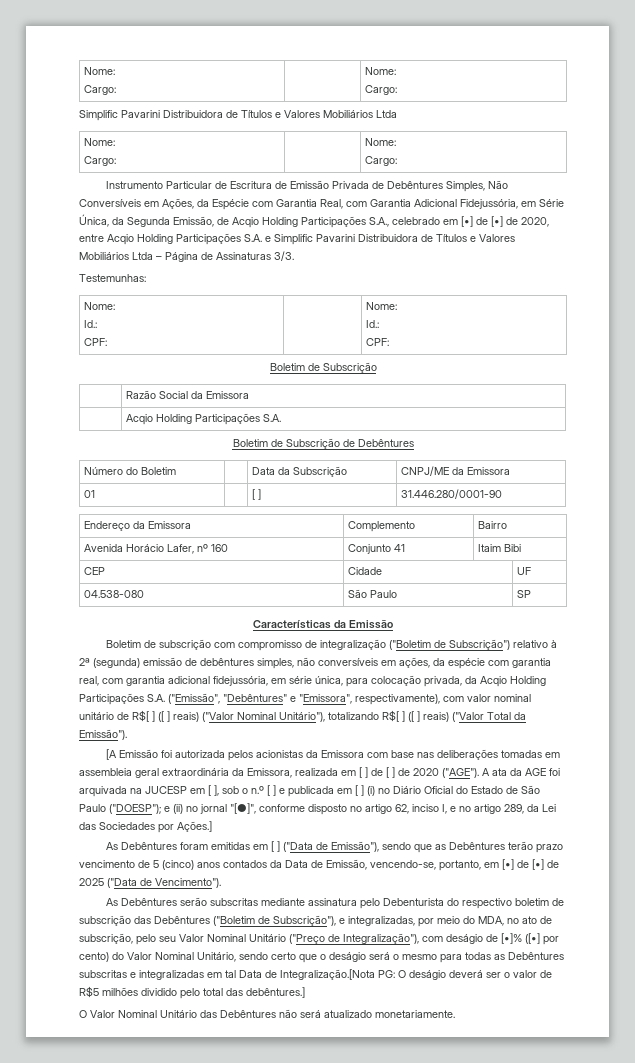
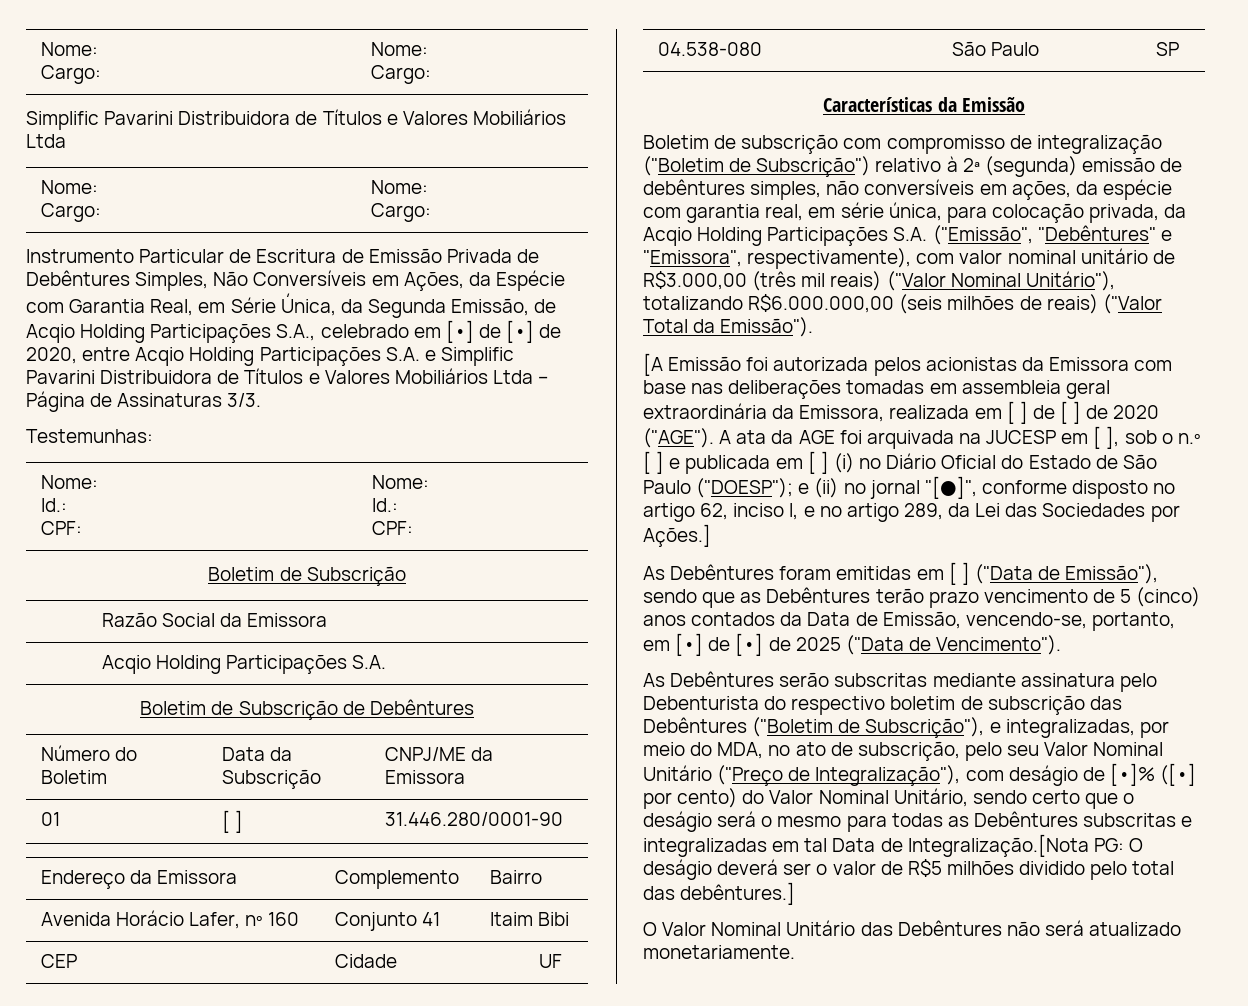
[346,199,518,209] com Garantia Adicional Fidejussória, -> (194, 307) none
[102,676,268,686] com garantia adicional fidejussória, -> (804, 212) none
[132,710,170,722] R$[ ] ([ ] -> [643,271,826,291] R$3.000,00 (três mil
[382,710,420,722] R$[ ] ([ ] -> [748,294,1042,314] R$6.000.000,00 (seis milhões de

